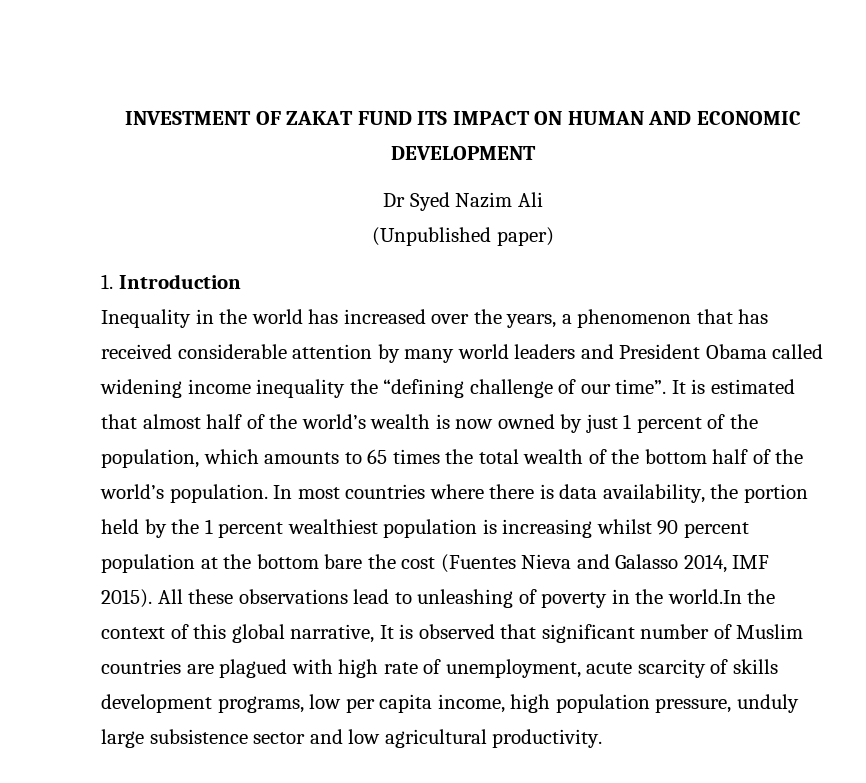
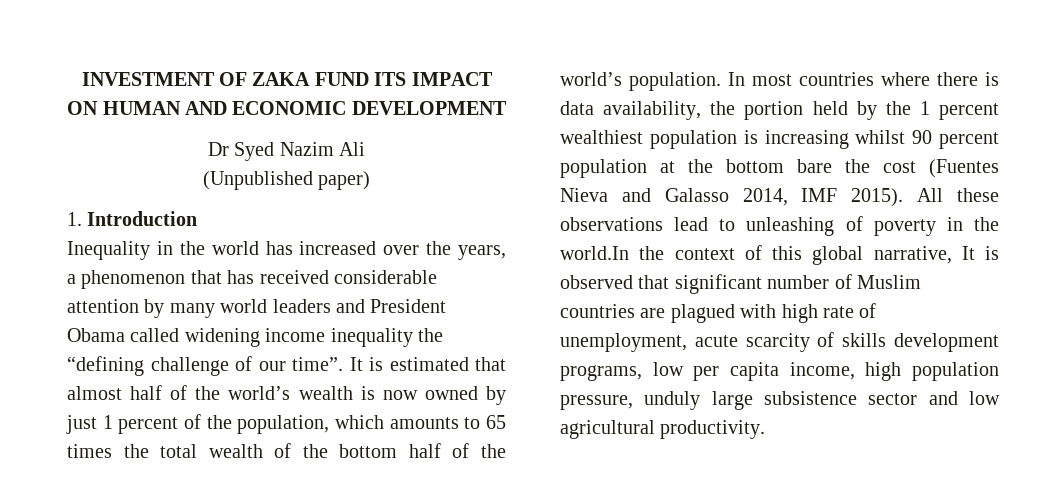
[286,111,354,125] ZAKAT -> [252,72,311,86] ZAKA

